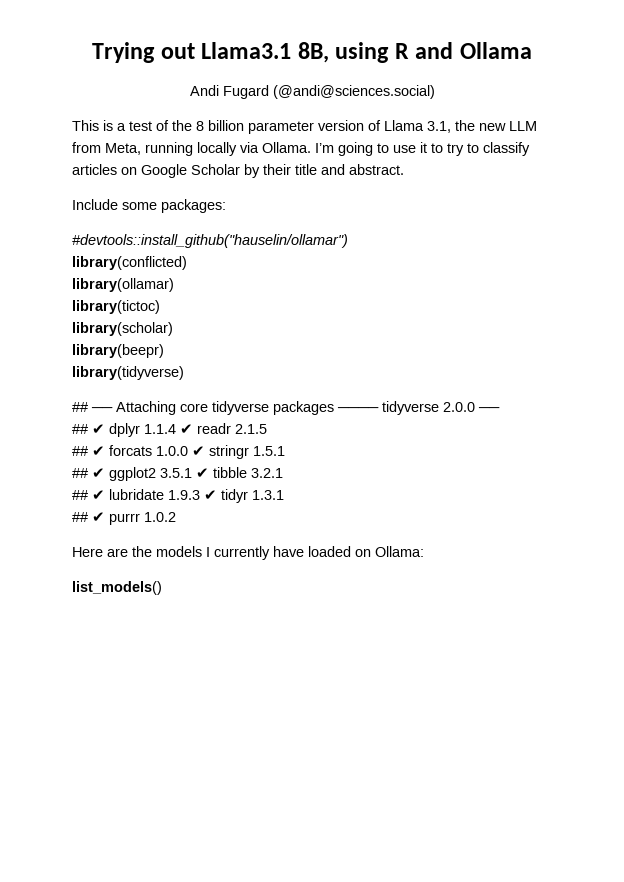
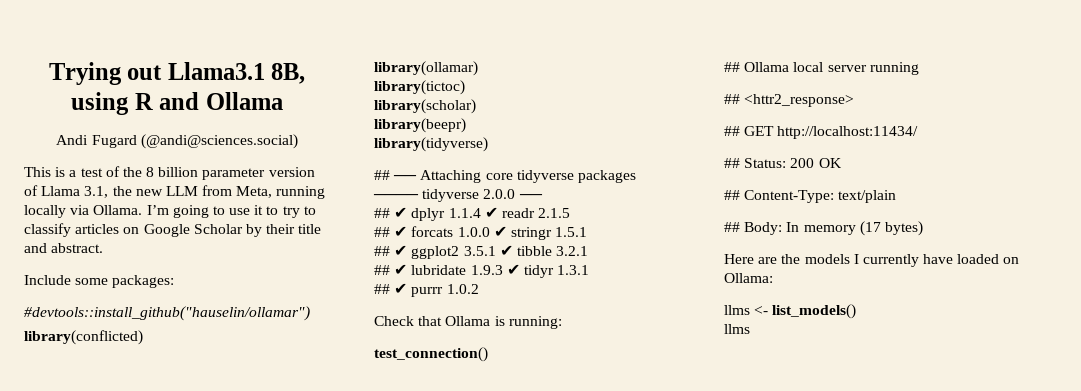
(176, 517) none -> [374,316,562,329] [374,347,488,362] [724,62,919,75] [724,94,855,107] [724,126,919,139] [724,158,842,168] [724,190,897,203] [724,221,923,236] // Check that Ollama is running: // test_connection() // ## Ollama local server running // ## <httr2_response> // ## GET http://localhost:11434/ // ## Status: 200 OK // ## Content-Type: text/plain // ## Body: In memory (17 bytes)
(424, 551) none -> [724,305,769,315] llms <-
(162, 588) none -> [724,324,750,334] // llms

